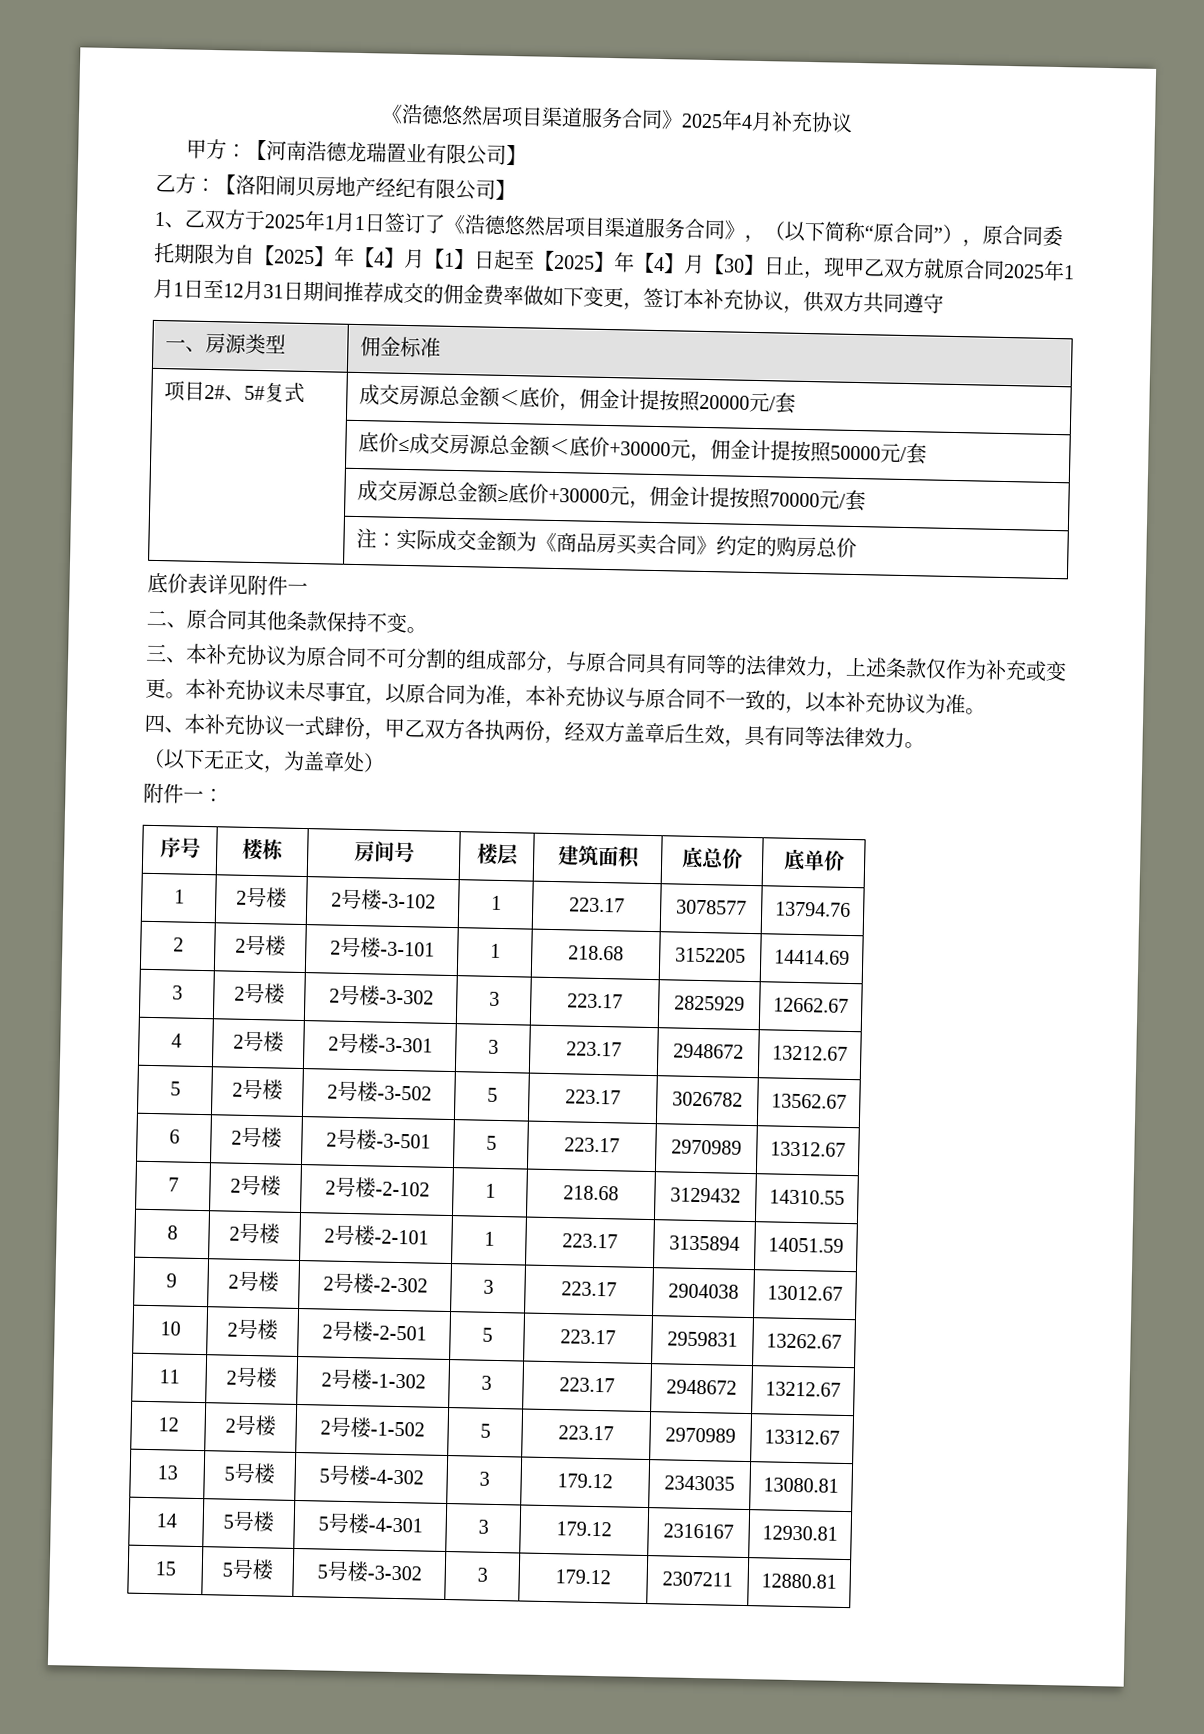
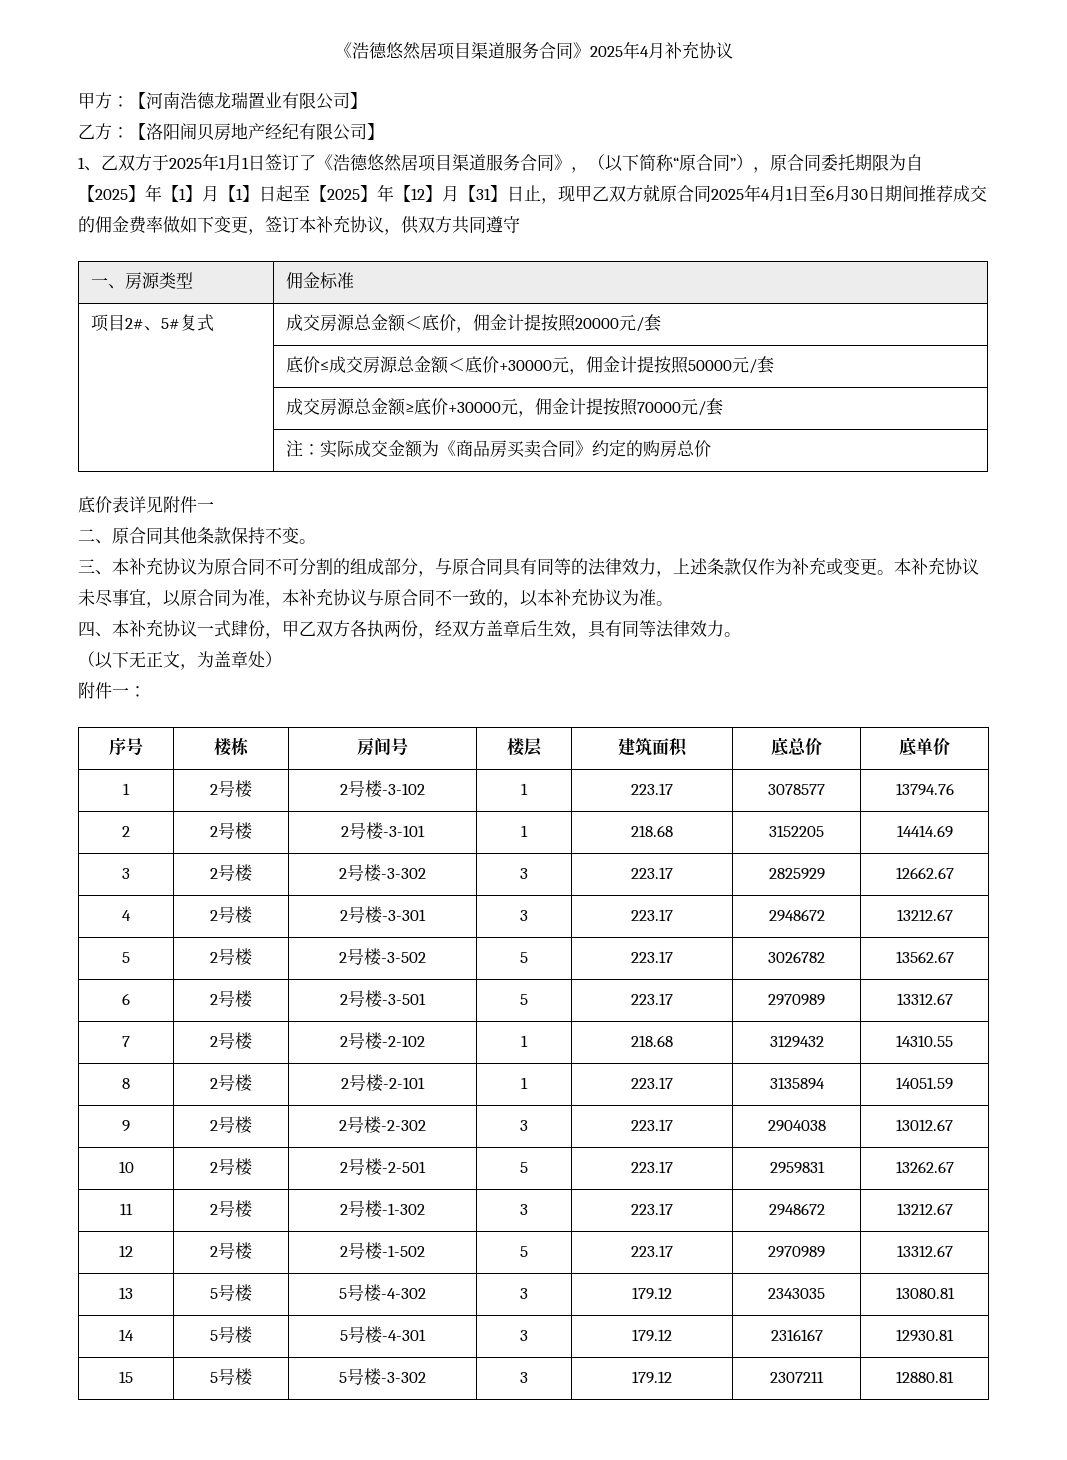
[374,251,385,266] 4 -> [179,188,186,200] 1
[653,253,745,275] 4】月【30 -> [411,185,491,202] 12】月【31
[1063,265,1075,280] 1 -> [761,189,770,200] 4
[223,280,284,301] 12月31 -> [826,185,868,202] 6月30

